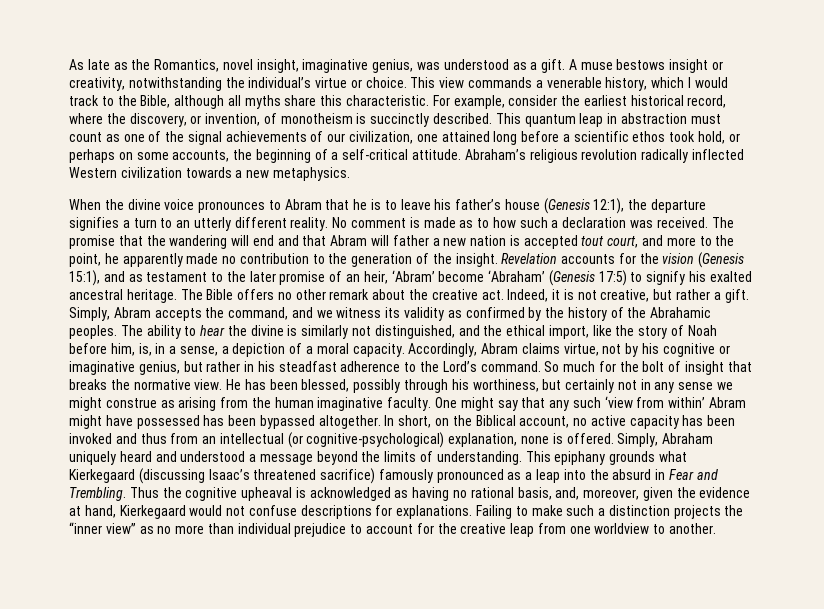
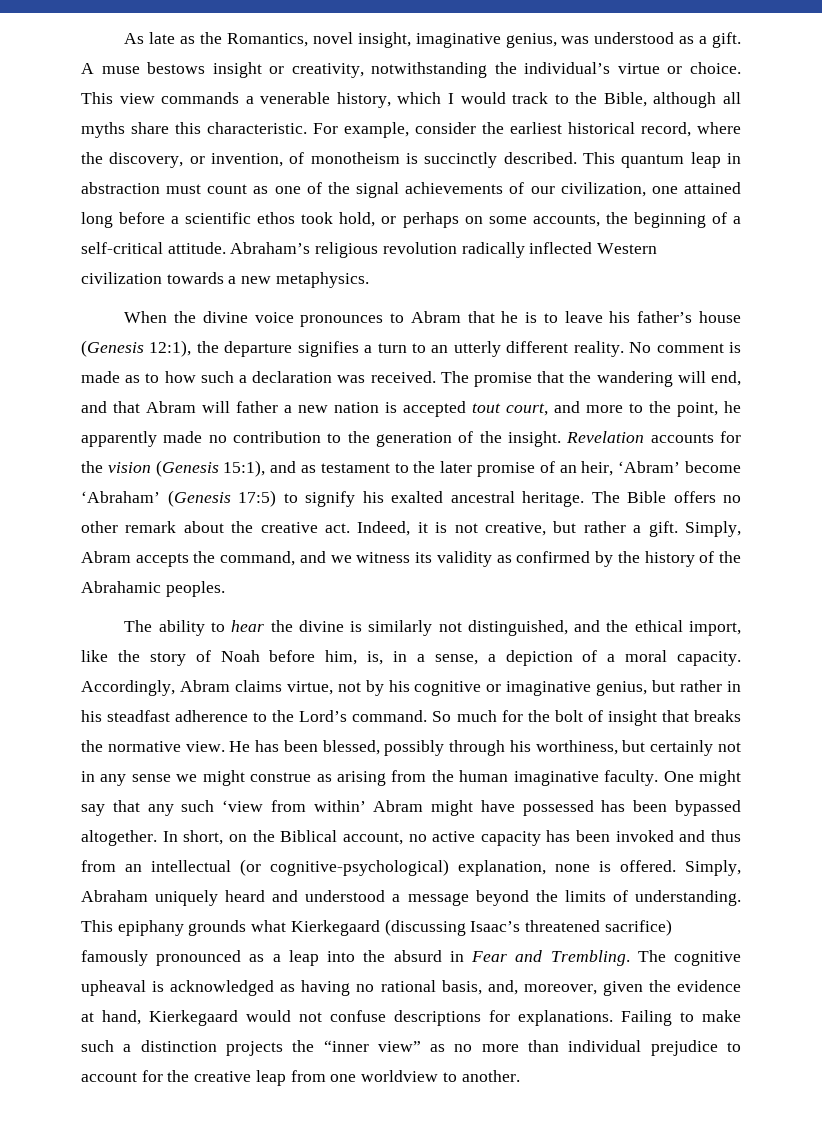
[252,235,274,246] end -> [711,371,741,386] end,
(117, 332) none -> (225, 589) //
[129,487,182,498] Thus the -> [637,950,666,962] The

